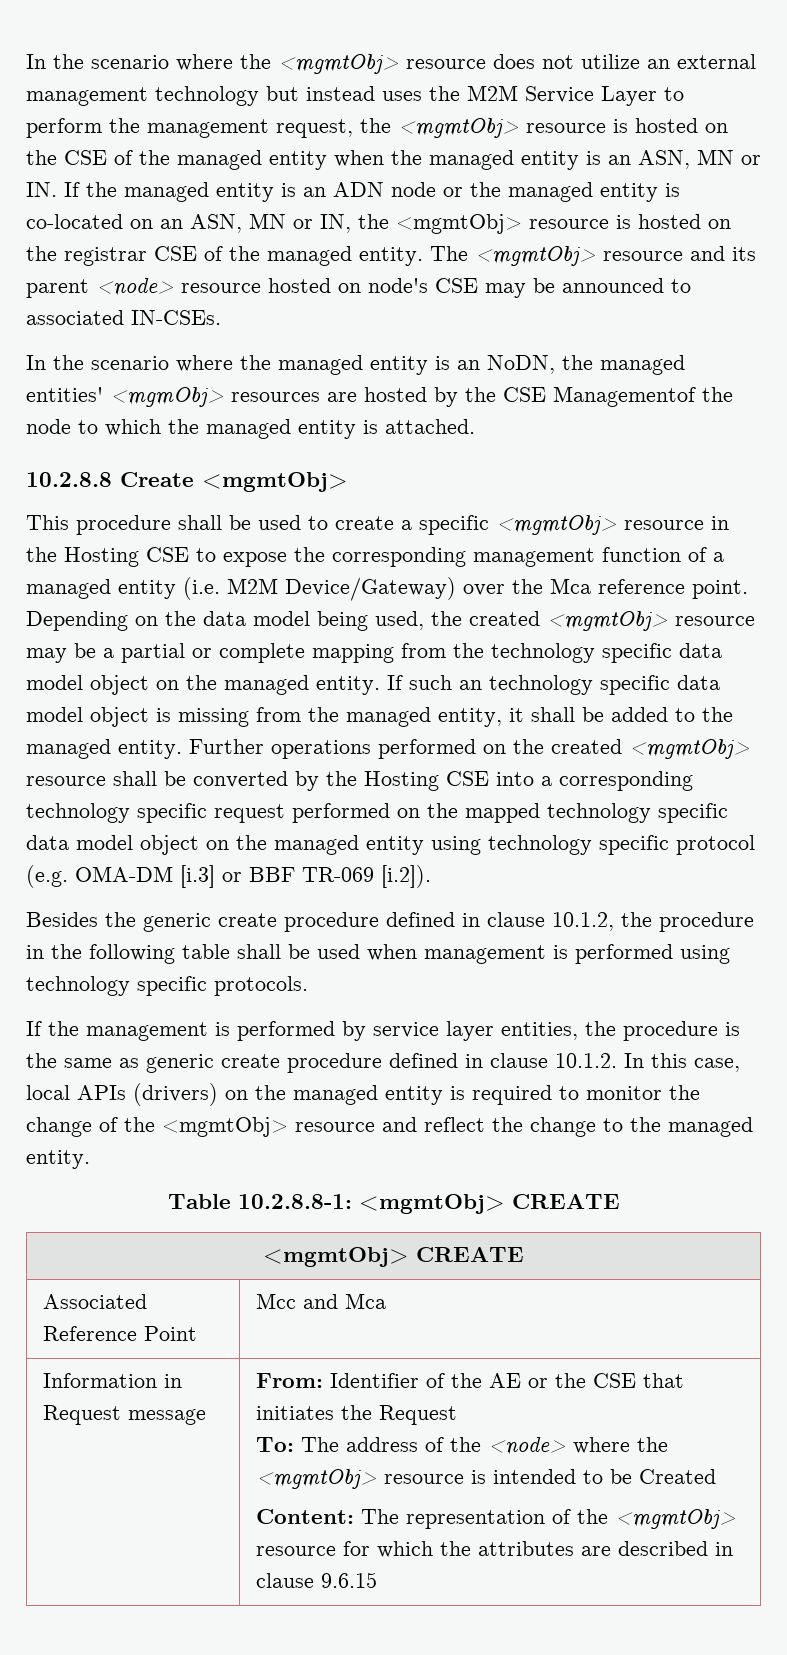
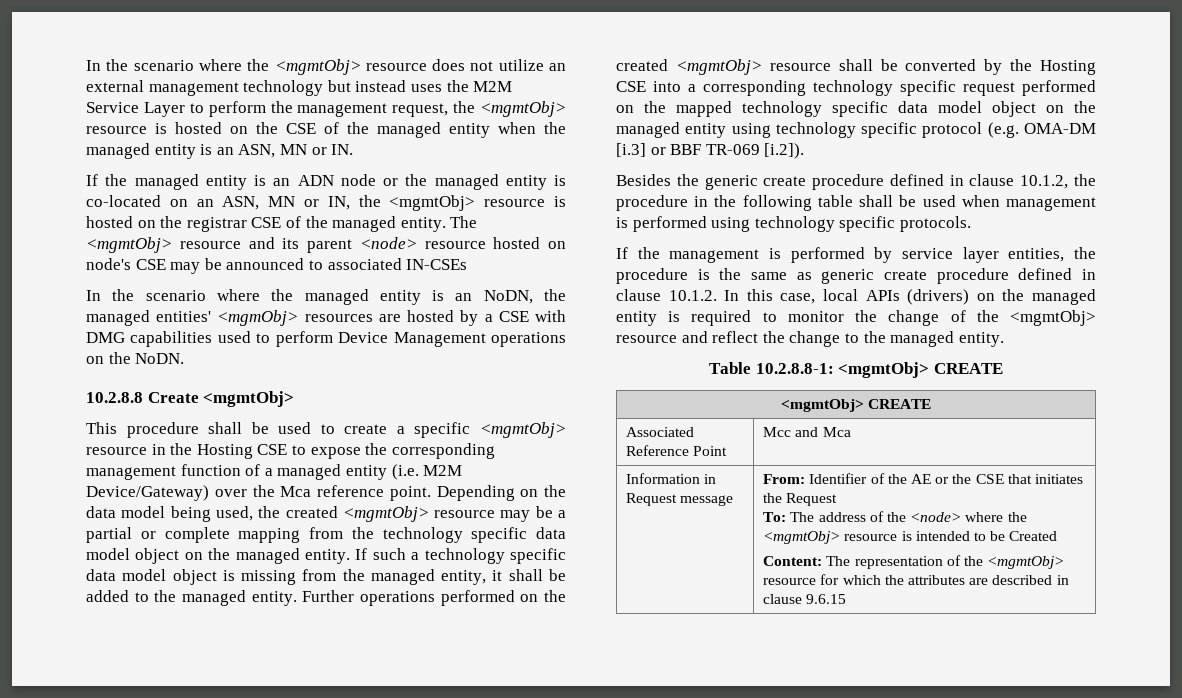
(57, 189) none -> (354, 149) //
[131,310,221,325] IN-CSEs. -> [406,259,468,270] IN-CSEs
[465,386,733,407] [26,419,475,439] the CSE Managementof the node to which the managed entity is attached. -> [484,310,566,322] [86,331,566,347] [86,352,185,364] a CSE with DMG capabilities used to perform Device Management operations on the NoDN.
[459,680,482,690] an -> [411,552,420,560] a

